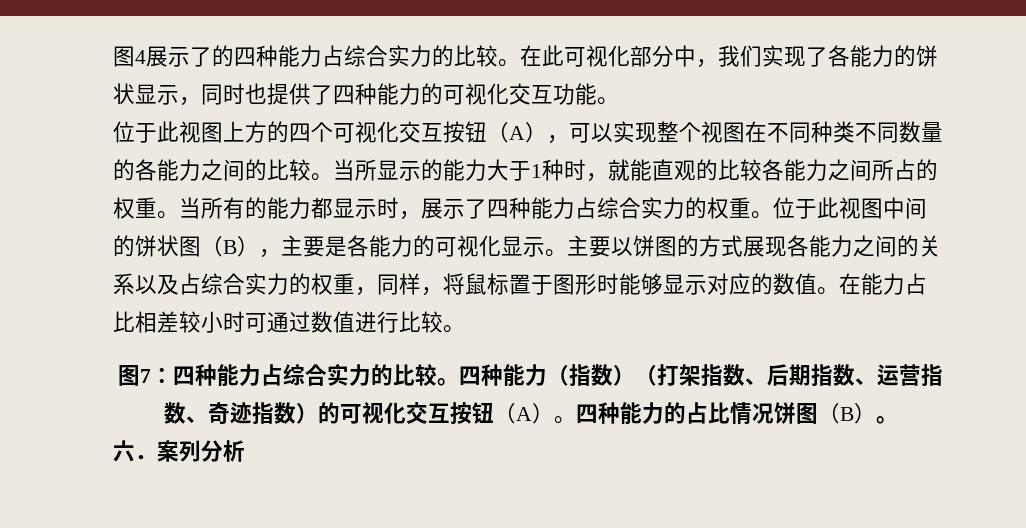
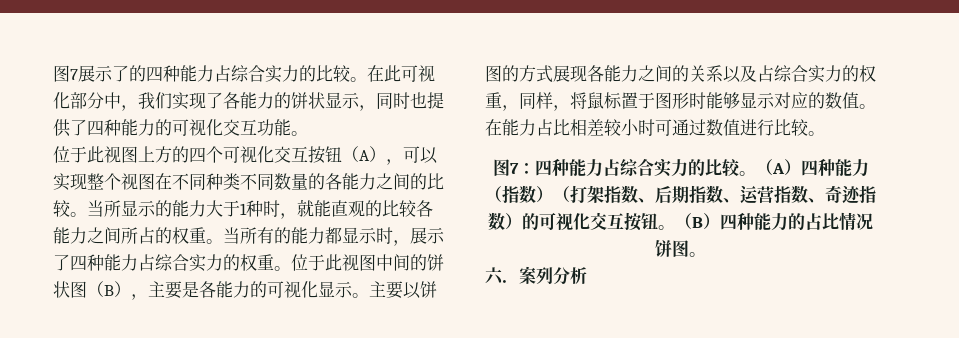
[113,46,146,67] 图4 -> [53,65,78,82] 图7
(459, 382) none -> [755,159,801,176] （A）
[493,403,576,424] （A）。 -> [658,213,720,230] 。（B）
[817,403,876,424] （B） -> (689, 248) none

